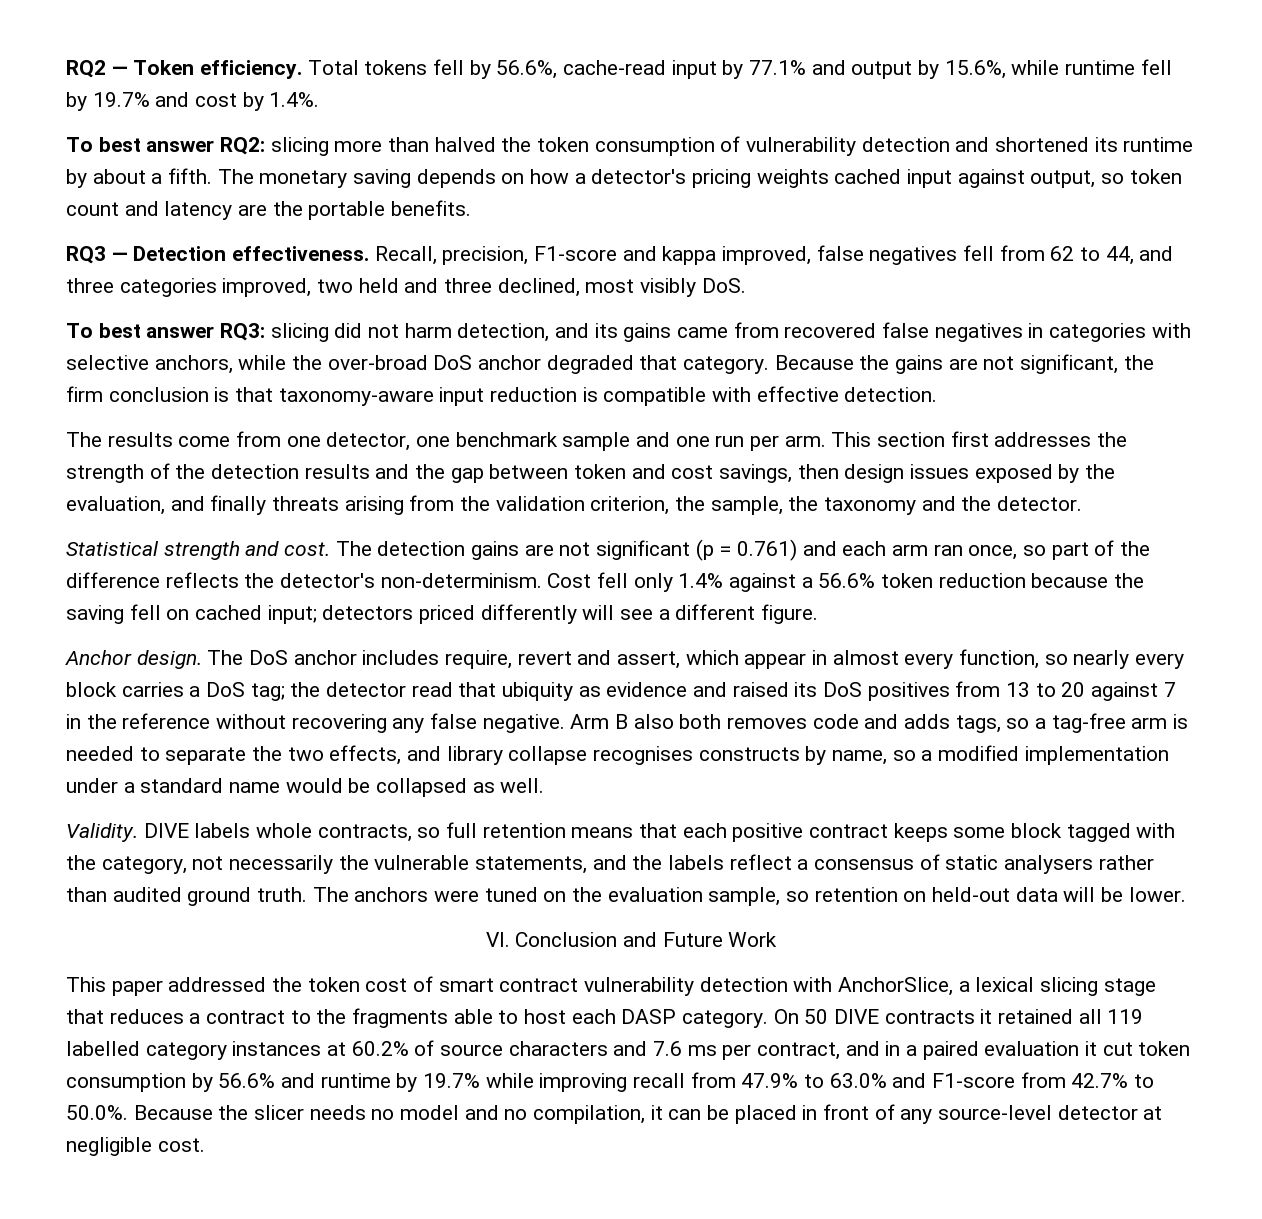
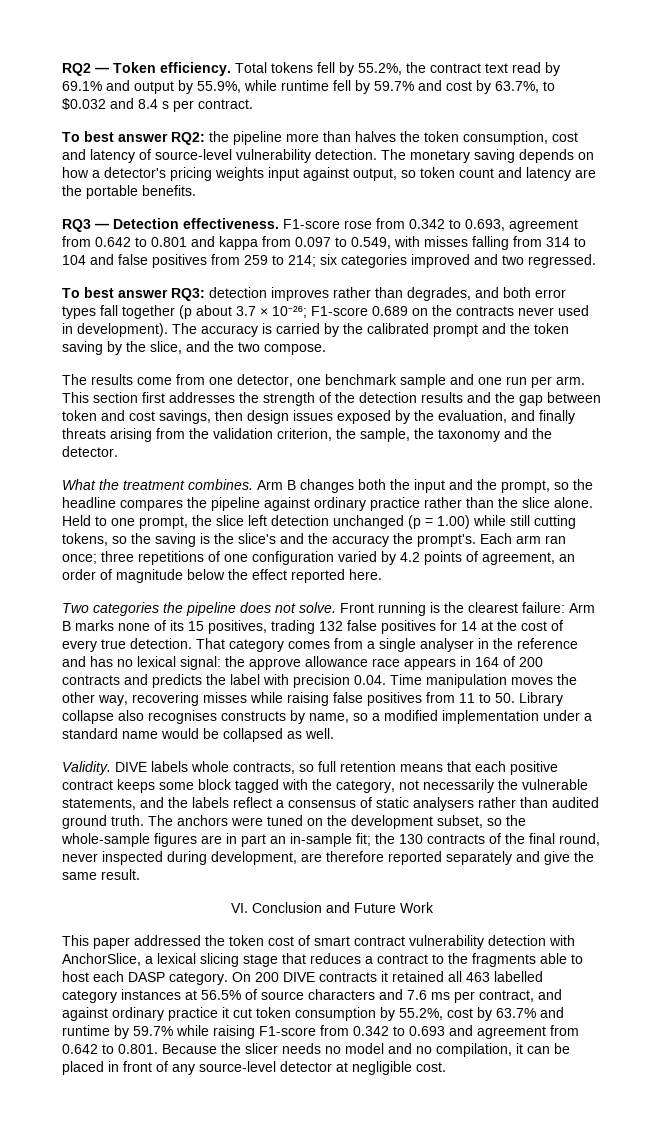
[496,60,807,79] 56.6%, cache-read input by 77.1% -> [358,62,560,76] [62,81,102,91] 55.2%, the contract text read by 69.1%
[944,60,1006,79] 15.6%, -> [197,81,241,93] 55.9%,
[92,92,150,107] 19.7% -> [374,81,414,91] 59.7%
[269,92,320,107] 1.4%. -> [495,81,555,93] [62,98,253,112] 63.7%, to $0.032 and 8.4 s per contract.
[270,137,329,156] slicing -> [209,131,282,145] the pipeline
[434,136,1194,156] [66,168,213,188] halved the token consumption of vulnerability detection and shortened its runtime by about a fifth. -> [355,131,578,145] [62,149,377,163] halves the token consumption, cost and latency of source-level vulnerability detection.
[834,169,902,184] cached -> (264, 174) none
[374,245,1174,265] [66,278,746,297] [66,322,1191,342] [66,354,1154,374] [66,386,938,406] Recall, precision, F1-score and kappa improved, false negatives fell from 62 to 44, and three categories improved, two held and three declined, most visibly DoS. // To best answer RQ3: slicing did not harm detection, and its gains came from recovered false negatives in categories with selective anchors, while the over-broad DoS anchor degraded that category. Because the gains are not significant, the firm conclusion is that taxonomy-aware input reduction is compatible with effective detection. -> [283,218,578,232] [62,236,586,250] [62,254,596,268] [62,287,566,301] [62,305,589,319] [62,323,569,337] [62,341,326,355] F1-score rose from 0.342 to 0.693, agreement from 0.642 to 0.801 and kappa from 0.097 to 0.549, with misses falling from 314 to 104 and false positives from 259 to 214; six categories improved and two regressed. // To best answer RQ3: detection improves rather than degrades, and both error types fall together (p about 3.7 × 10⁻²⁶; F1-score 0.689 on the contracts never used in development). The accuracy is carried by the calibrated prompt and the token saving by the slice, and the two compose.
[66,539,1151,561] [66,572,1145,592] [66,604,819,624] [65,649,1185,669] [66,681,1176,701] [66,713,1189,733] [66,745,588,765] Statistical strength and cost. The detection gains are not significant (p = 0.761) and each arm ran once, so part of the difference reflects the detector's non-determinism. Cost fell only 1.4% against a 56.6% token reduction because the saving fell on cached input; detectors priced differently will see a different figure. // Anchor design. The DoS anchor includes require, revert and assert, which appear in almost every function, so nearly every block carries a DoS tag; the detector read that ubiquity as evidence and raised its DoS positives from 13 to 20 against 7 in the reference without recovering any false negative. Arm B also both removes code and adds tags, so a tag-free arm is needed to separate the two effects, and library collapse -> [62,479,593,493] [62,497,593,511] [62,515,576,529] [62,533,566,547] [62,551,575,565] [62,569,382,583] [62,602,595,616] [62,620,563,634] [62,638,578,652] [62,656,543,670] [62,674,577,688] [62,692,563,706] [62,710,144,724] What the treatment combines. Arm B changes both the input and the prompt, so the headline compares the pipeline against ordinary practice rather than the slice alone. Held to one prompt, the slice left detection unchanged (p = 1.00) while still cutting tokens, so the saving is the slice's and the accuracy the prompt's. Each arm ran once; three repetitions of one configuration varied by 4.2 points of agreement, an order of magnitude below the effect reported here. // Two categories the pipeline does not solve. Front running is the clearest failure: Arm B marks none of its 15 positives, trading 132 false positives for 14 at the cost of every true detection. That category comes from a single analyser in the reference and has no lexical signal: the approve allowance race appears in 164 of 200 contracts and predicts the label with precision 0.04. Time manipulation moves the other way, recovering misses while raising false positives from 11 to 50. Library collapse also
[607,887,1186,906] evaluation sample, so retention on held-out data will be lower. -> [351,815,526,829] [61,833,600,847] [62,851,594,865] [62,869,140,880] development subset, so the whole-sample figures are in part an in-sample fit; the 130 contracts of the final round, never inspected during development, are therefore reported separately and give the same result.
[804,1009,829,1024] 50 -> [255,972,279,982] 200
[1107,1009,1144,1024] 119 -> [466,972,490,982] 463
[351,1041,409,1056] 60.2% -> [201,990,241,1000] 56.5%
[885,1041,1080,1060] in a paired evaluation -> [62,1007,218,1021] against ordinary practice
[218,1072,1155,1092] [66,1105,128,1120] 56.6% and runtime by 19.7% while improving recall from 47.9% to 63.0% and F1-score from 42.7% to 50.0%. -> [399,1007,564,1021] [62,1025,579,1039] [62,1044,158,1054] 55.2%, cost by 63.7% and runtime by 59.7% while raising F1-score from 0.342 to 0.693 and agreement from 0.642 to 0.801.

